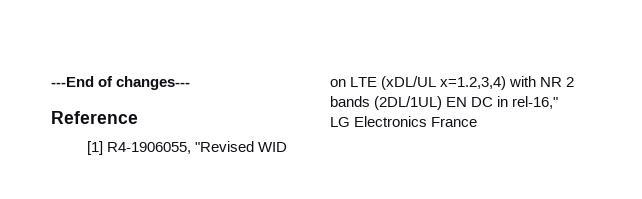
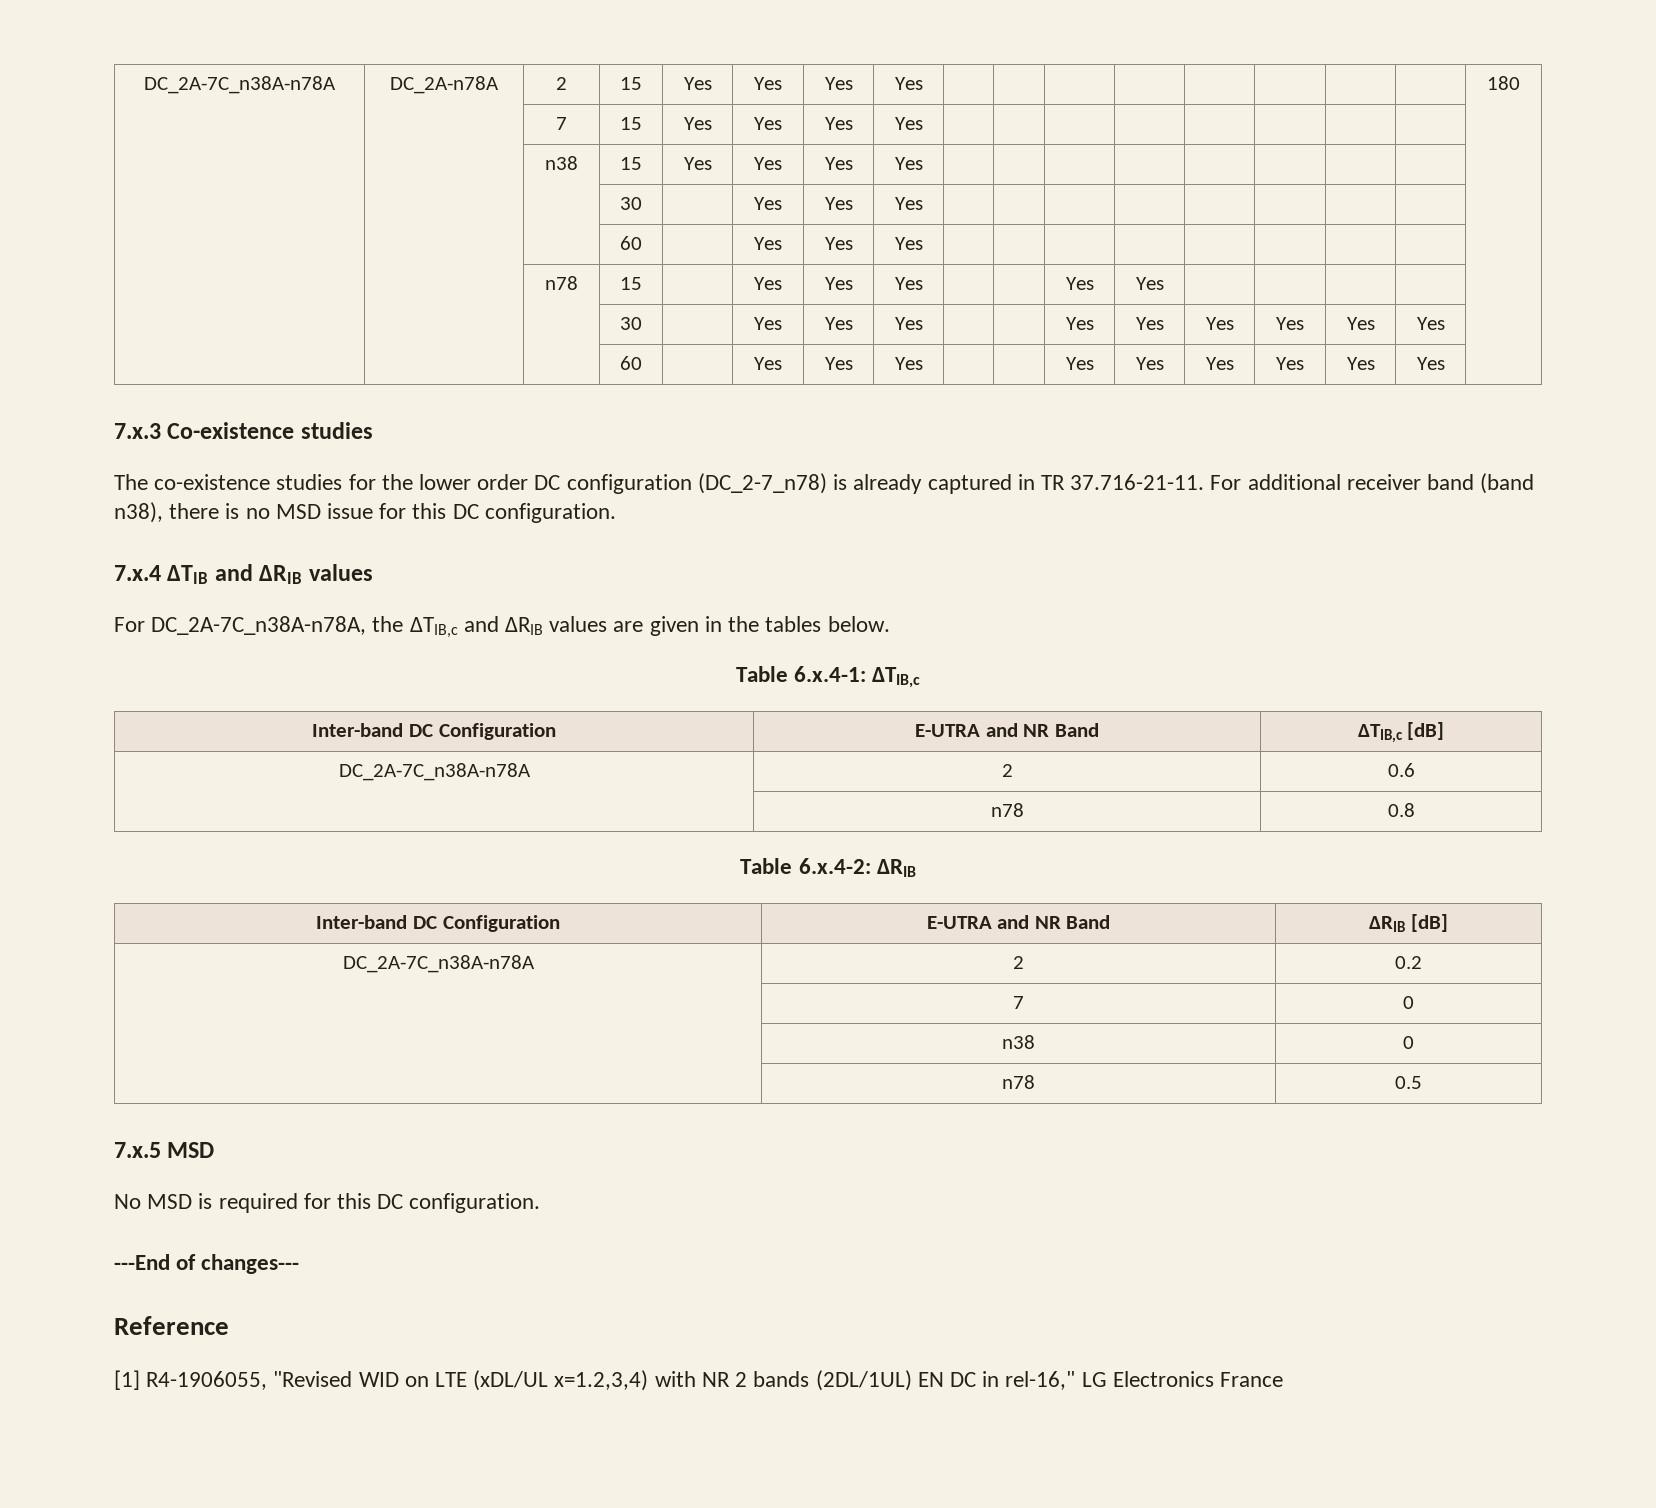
(51, 81) none -> [144,76,336,94] [390,76,499,94] [556,77,567,90] [620,77,642,90] [683,77,712,90] [754,77,782,90] [824,77,853,90] [894,77,923,90] [1487,76,1520,90] [556,117,567,130] [620,117,642,130] [683,117,712,130] [754,117,782,130] [824,117,853,130] [894,117,923,130] [545,156,578,170] [620,157,642,170] [683,157,712,170] [754,157,782,170] [824,157,853,170] [894,157,923,170] [620,197,642,210] [754,197,782,210] [824,197,853,210] [894,197,923,210] [620,236,642,250] [754,237,782,250] [824,237,853,250] [894,237,923,250] [545,276,578,290] [620,277,642,290] [754,277,782,290] [824,277,853,290] [894,277,923,290] [1065,277,1094,290] [1135,277,1164,290] [620,317,642,330] [754,317,782,330] [824,317,853,330] [894,317,923,330] [1065,317,1094,330] [1135,317,1164,330] [1205,317,1234,330] [1276,317,1304,330] [1346,317,1375,330] [1416,317,1445,330] [620,356,642,370] [754,357,782,370] [824,357,853,370] [894,357,923,370] [1065,357,1094,370] [1135,357,1164,370] [1205,357,1234,370] [1276,357,1304,370] [1346,357,1375,370] [1416,357,1445,370] [114,422,373,439] [114,473,1535,494] [114,502,616,523] [114,564,373,584] [114,616,890,638] [735,666,921,688] [312,723,556,740] [915,723,1099,737] [1357,722,1445,743] [338,763,531,781] [1001,764,1013,777] [1387,763,1415,777] [990,803,1024,817] [1387,803,1415,817] [740,858,916,877] [316,915,560,932] [926,915,1111,929] [1369,914,1448,932] [342,955,535,973] [1013,956,1024,969] [1395,956,1422,969] [1013,996,1024,1009] [1403,996,1414,1009] [1002,1035,1035,1049] [1403,1036,1414,1049] [1002,1075,1035,1089] [1395,1076,1422,1089] [114,1142,215,1158] [114,1193,541,1213] DC_2A-7C_n38A-n78A | DC_2A-n78A | 2 | 15 | Yes | Yes | Yes | Yes | | | | | | | | | 180 // | | 7 | 15 | Yes | Yes | Yes | Yes | | | | | | | | | // | | n38 | 15 | Yes | Yes | Yes | Yes | | | | | | | | | // | | | 30 | | Yes | Yes | Yes | | | | | | | | | // | | | 60 | | Yes | Yes | Yes | | | | | | | | | // | | n78 | 15 | | Yes | Yes | Yes | | | Yes | Yes | | | | | // | | | 30 | | Yes | Yes | Yes | | | Yes | Yes | Yes | Yes | Yes | Yes | // | | | 60 | | Yes | Yes | Yes | | | Yes | Yes | Yes | Yes | Yes | Yes | // 7.x.3 Co-existence studies // The co-existence studies for the lower order DC configuration (DC_2-7_n78) is already captured in TR 37.716-21-11. For additional receiver band (band n38), there is no MSD issue for this DC configuration. // 7.x.4 ∆TIB and ∆RIB values // For DC_2A-7C_n38A-n78A, the ΔTIB,c and ΔRIB values are given in the tables below. // Table 6.x.4-1: ΔTIB,c // Inter-band DC Configuration | E-UTRA and NR Band | ΔTIB,c [dB] // DC_2A-7C_n38A-n78A | 2 | 0.6 // | n78 | 0.8 // Table 6.x.4-2: ΔRIB // Inter-band DC Configuration | E-UTRA and NR Band | ΔRIB [dB] // DC_2A-7C_n38A-n78A | 2 | 0.2 // | 7 | 0 // | n38 | 0 // | n78 | 0.5 // 7.x.5 MSD // No MSD is required for this DC configuration. //

